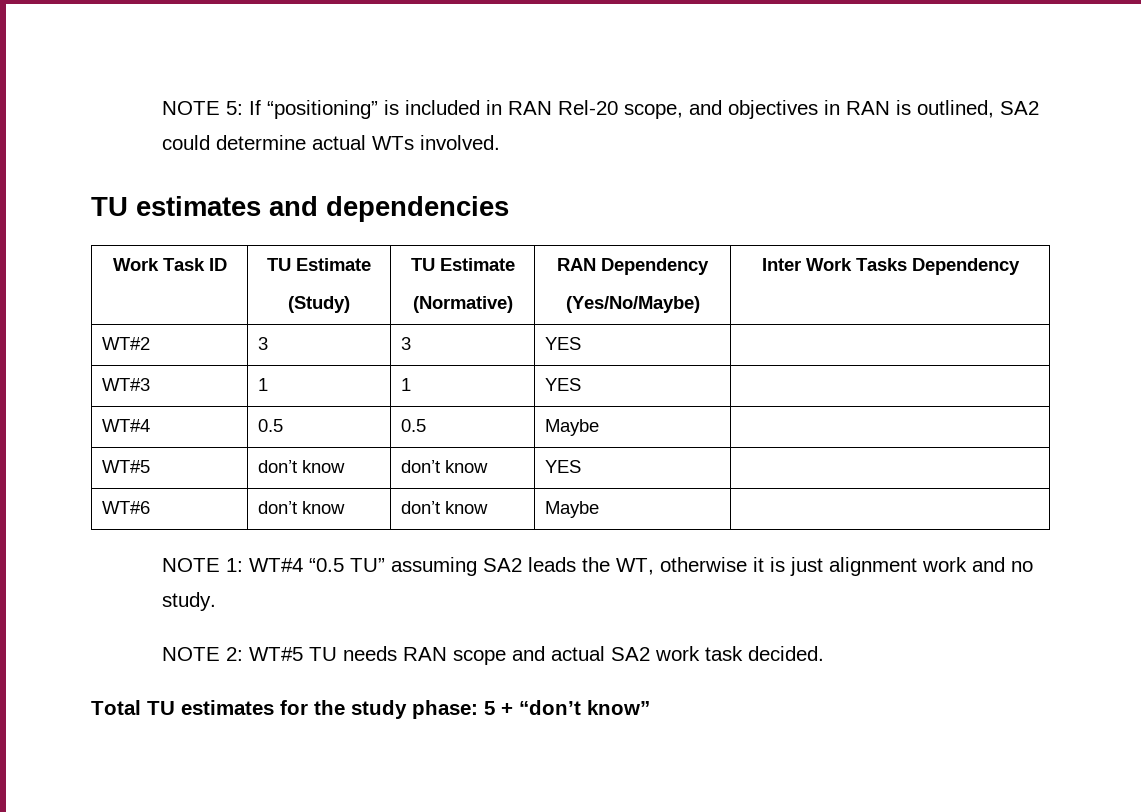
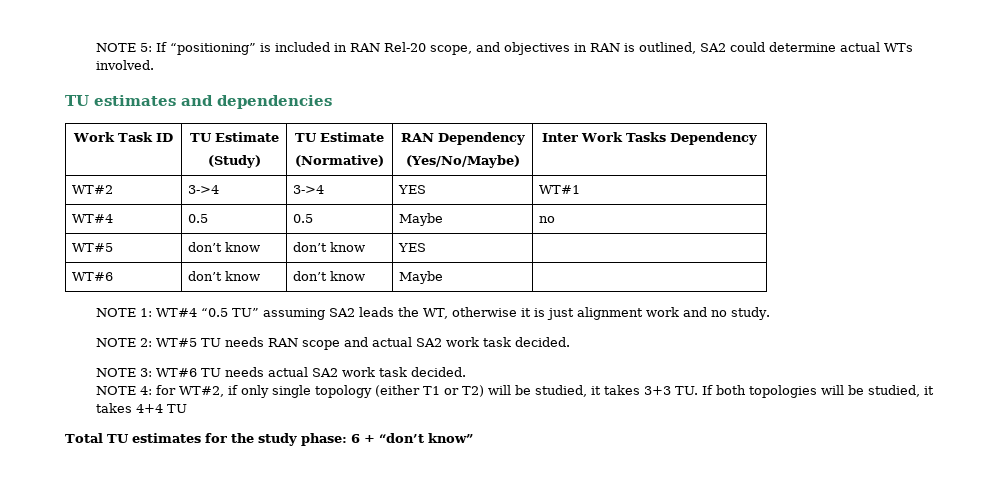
[257,337,268,350] [400,337,411,350] [544,337,581,350] [101,378,150,391] [257,378,268,391] [400,378,411,391] [544,378,581,391] 3 | 3 | YES | // WT#3 | 1 | 1 | YES | -> [188,185,220,194] [293,185,325,194] [398,185,427,194] [539,185,581,194] 3->4 | 3->4 | YES | WT#1
(599, 427) none -> [539,216,556,223] no
(824, 653) none -> [95,367,466,377] [95,385,935,398] [95,403,187,413] // NOTE 3: WT#6 TU needs actual SA2 work task decided. // NOTE 4: for WT#2, if only single topology (either T1 or T2) will be studied, it takes 3+3 TU. If both topologies will be studied, it takes 4+4 TU
[484,701,495,715] 5 -> [350,434,360,443] 6

